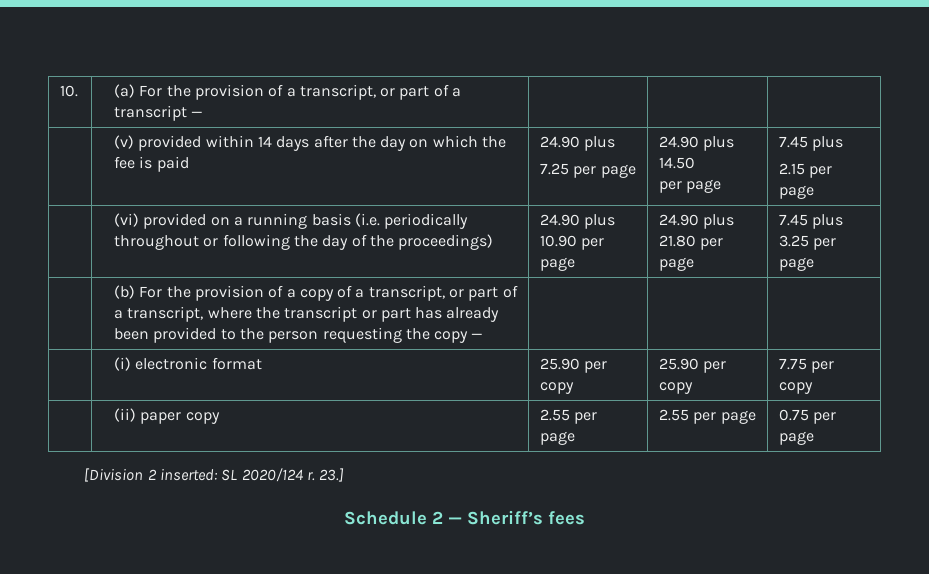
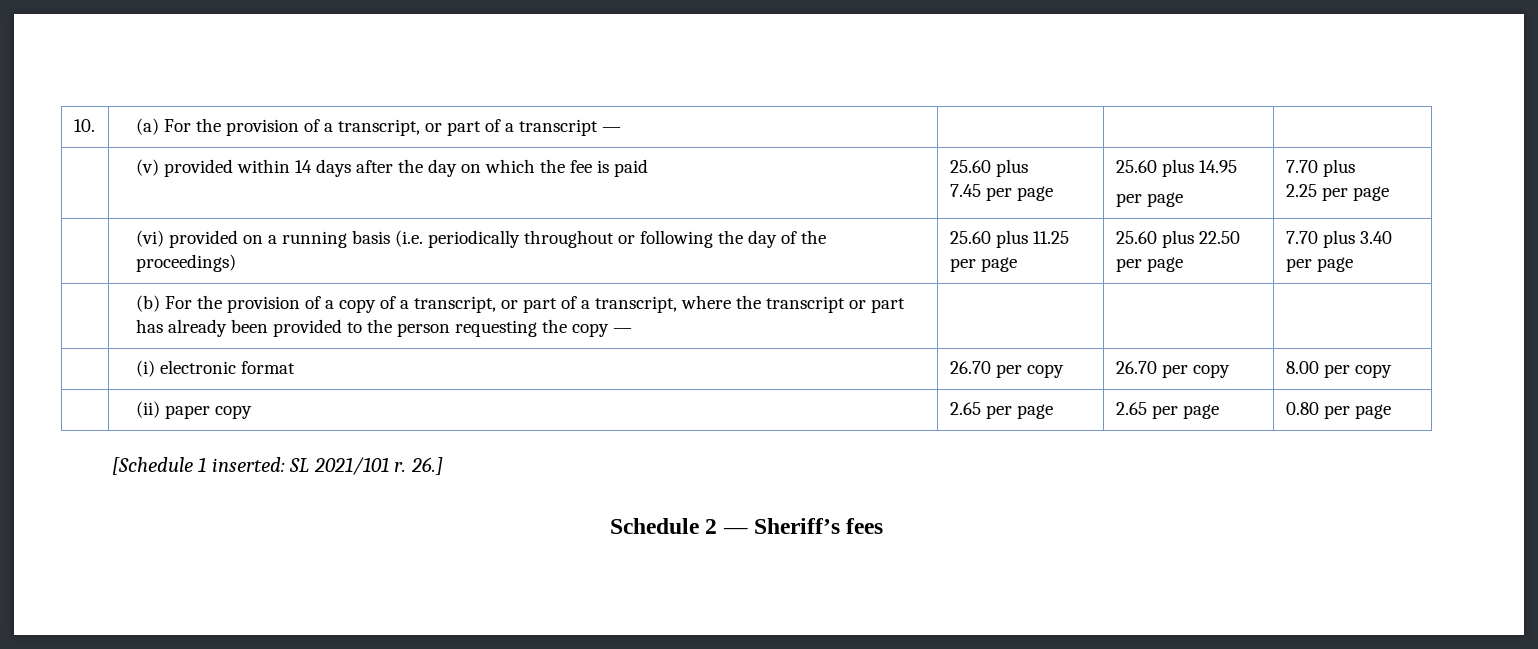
[540,136,616,151] [540,163,636,178] [659,136,735,151] [659,157,696,169] [659,179,722,193] [779,136,844,151] [779,163,806,175] 24.90 plus // 7.25 per page | 24.90 plus 14.50 // per page | 7.45 plus // 2.15 -> [949,159,1028,177] [949,184,1053,201] [1115,159,1237,177] [1115,192,1183,207] [1285,159,1355,177] [1285,184,1317,197] 25.60 plus // 7.45 per page | 25.60 plus 14.95 // per page | 7.70 plus // 2.25
[540,214,616,229] [540,235,605,250] [540,257,576,271] [659,214,735,229] [659,235,724,250] [659,257,695,271] [779,214,844,229] [779,235,810,247] 24.90 plus 10.90 per page | 24.90 plus 21.80 per page | 7.45 plus 3.25 -> [949,230,1069,248] [949,257,1017,272] [1115,230,1240,248] [1115,257,1183,272] [1285,230,1392,248] 25.60 plus 11.25 per page | 25.60 plus 22.50 per page | 7.70 plus 3.40
[540,358,608,373] [540,382,575,394] [659,358,727,373] [659,382,694,394] [779,358,808,370] 25.90 per copy | 25.90 per copy | 7.75 -> [949,361,1064,378] [1115,361,1230,378] [1285,361,1319,374] 26.70 per copy | 26.70 per copy | 8.00
[540,409,598,424] [540,431,576,445] [659,409,756,424] [779,409,837,424] [779,431,815,445] [84,468,345,482] 2.55 per page | 2.55 per page | 0.75 per page // [Division 2 inserted: SL 2020/124 r. 23.] -> [949,402,1053,419] [1115,402,1219,419] [1285,402,1391,419] [111,457,443,475] 2.65 per page | 2.65 per page | 0.80 per page // [Schedule 1 inserted: SL 2021/101 r. 26.]

